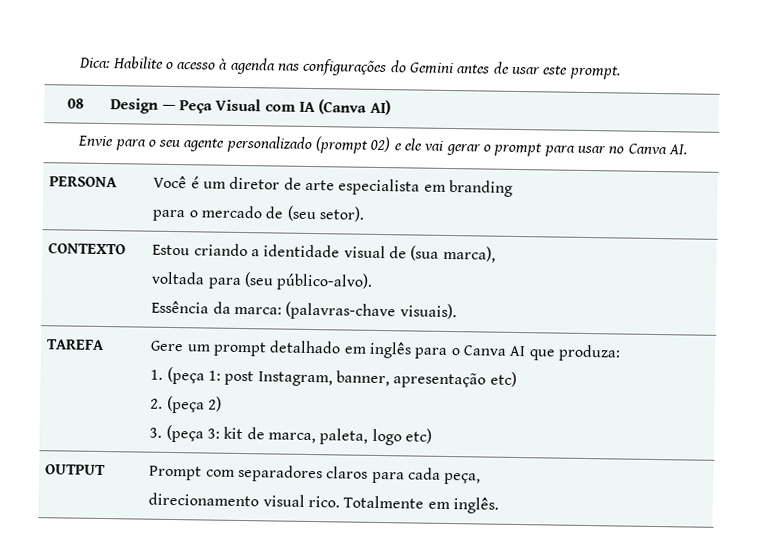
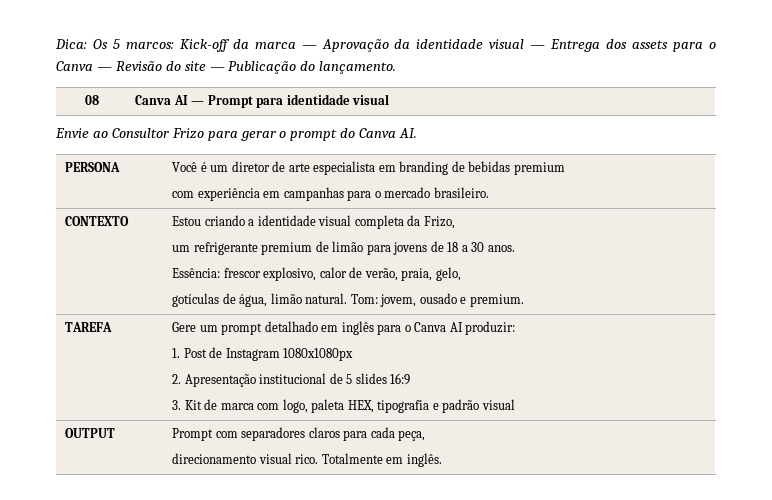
[112,56,621,80] [66,98,84,109] [110,98,391,116] [77,135,625,157] Habilite o acesso à agenda nas configurações do Gemini antes de usar este prompt. // 08 | Design — Peça Visual com IA (Canva AI) // Envie para o seu agente personalizado (prompt 02) e ele vai gerar o prompt para usar no -> [92,39,717,52] [56,61,397,74] [84,95,99,105] [135,94,390,108] [55,128,356,141] Os 5 marcos: Kick-off da marca — Aprovação da identidade visual — Entrega dos assets para o Canva — Revisão do site — Publicação do lançamento. // 08 | Canva AI — Prompt para identidade visual // Envie ao Consultor Frizo para gerar o prompt do
[152,205,366,222] // para o mercado de (seu setor). -> [451,161,565,175] [172,187,489,201] de bebidas premium // com experiência em campanhas para o mercado brasileiro.
[389,245,496,263] [151,271,374,291] [151,300,457,321] de (sua marca), // voltada para (seu público-alvo). // Essência da marca: (palavras-chave visuais). -> [354,215,455,229] [172,241,515,255] [172,267,461,281] [172,293,524,307] completa da Frizo, // um refrigerante premium de limão para jovens de 18 a 30 anos. // Essência: frescor explosivo, calor de verão, praia, gelo, // gotículas de água, limão natural. Tom: jovem, ousado e premium.
[528,344,621,362] que produza: -> [465,321,516,335] produzir:
[166,366,517,389] [150,395,223,414] [149,424,433,446] (peça 1: post Instagram, banner, apresentação etc) // 2. (peça 2) // 3. (peça 3: kit de marca, paleta, logo etc) -> [183,347,354,361] [172,373,411,387] [172,399,515,413] Post de Instagram 1080x1080px // 2. Apresentação institucional de 5 slides 16:9 // 3. Kit de marca com logo, paleta HEX, tipografia e padrão visual

